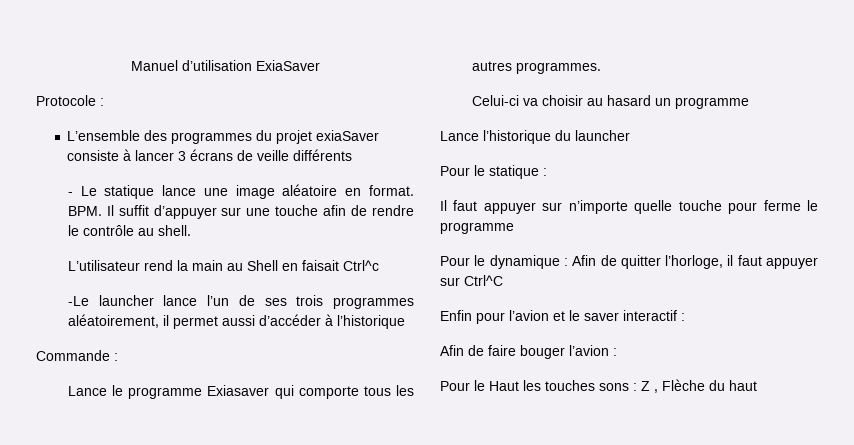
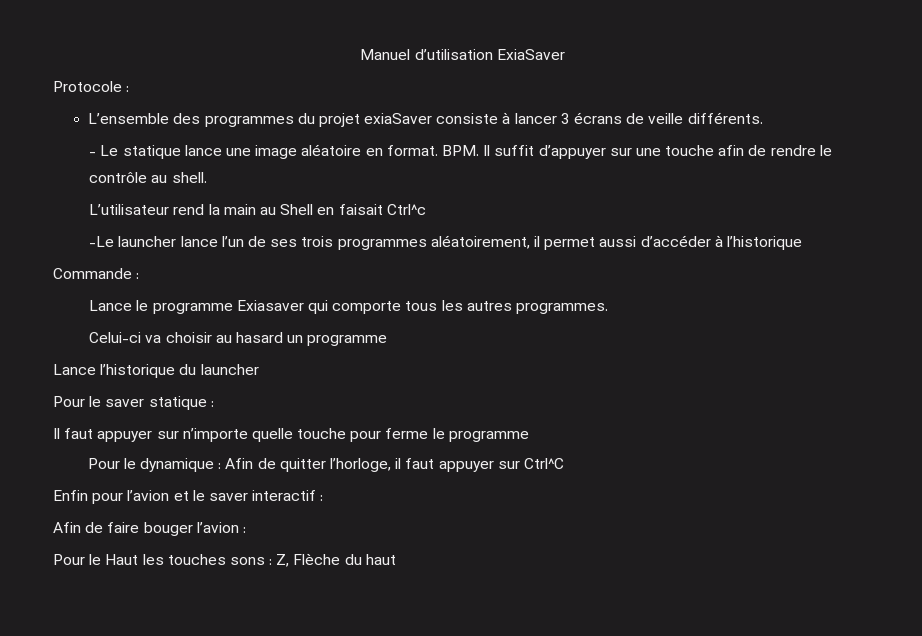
[293,149,353,161] différents -> [687,112,763,124] différents.
(485, 170) none -> [105,399,145,407] saver
[641,381,658,393] Z , -> [276,554,290,567] Z,

